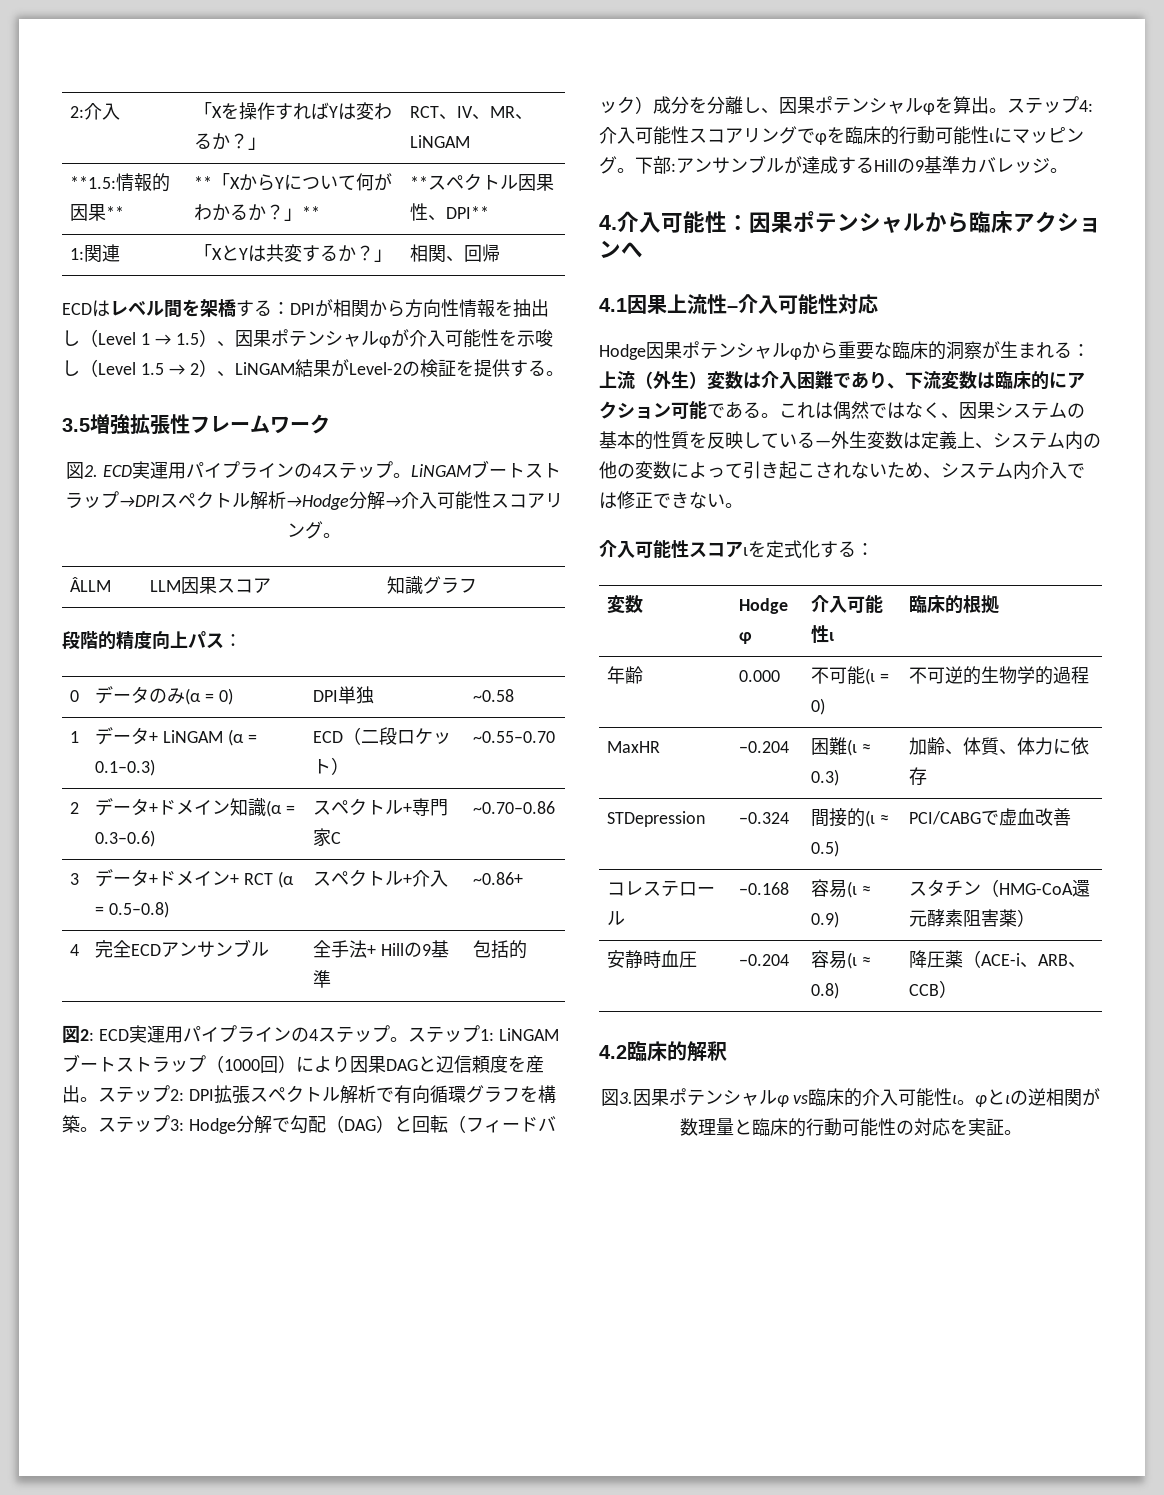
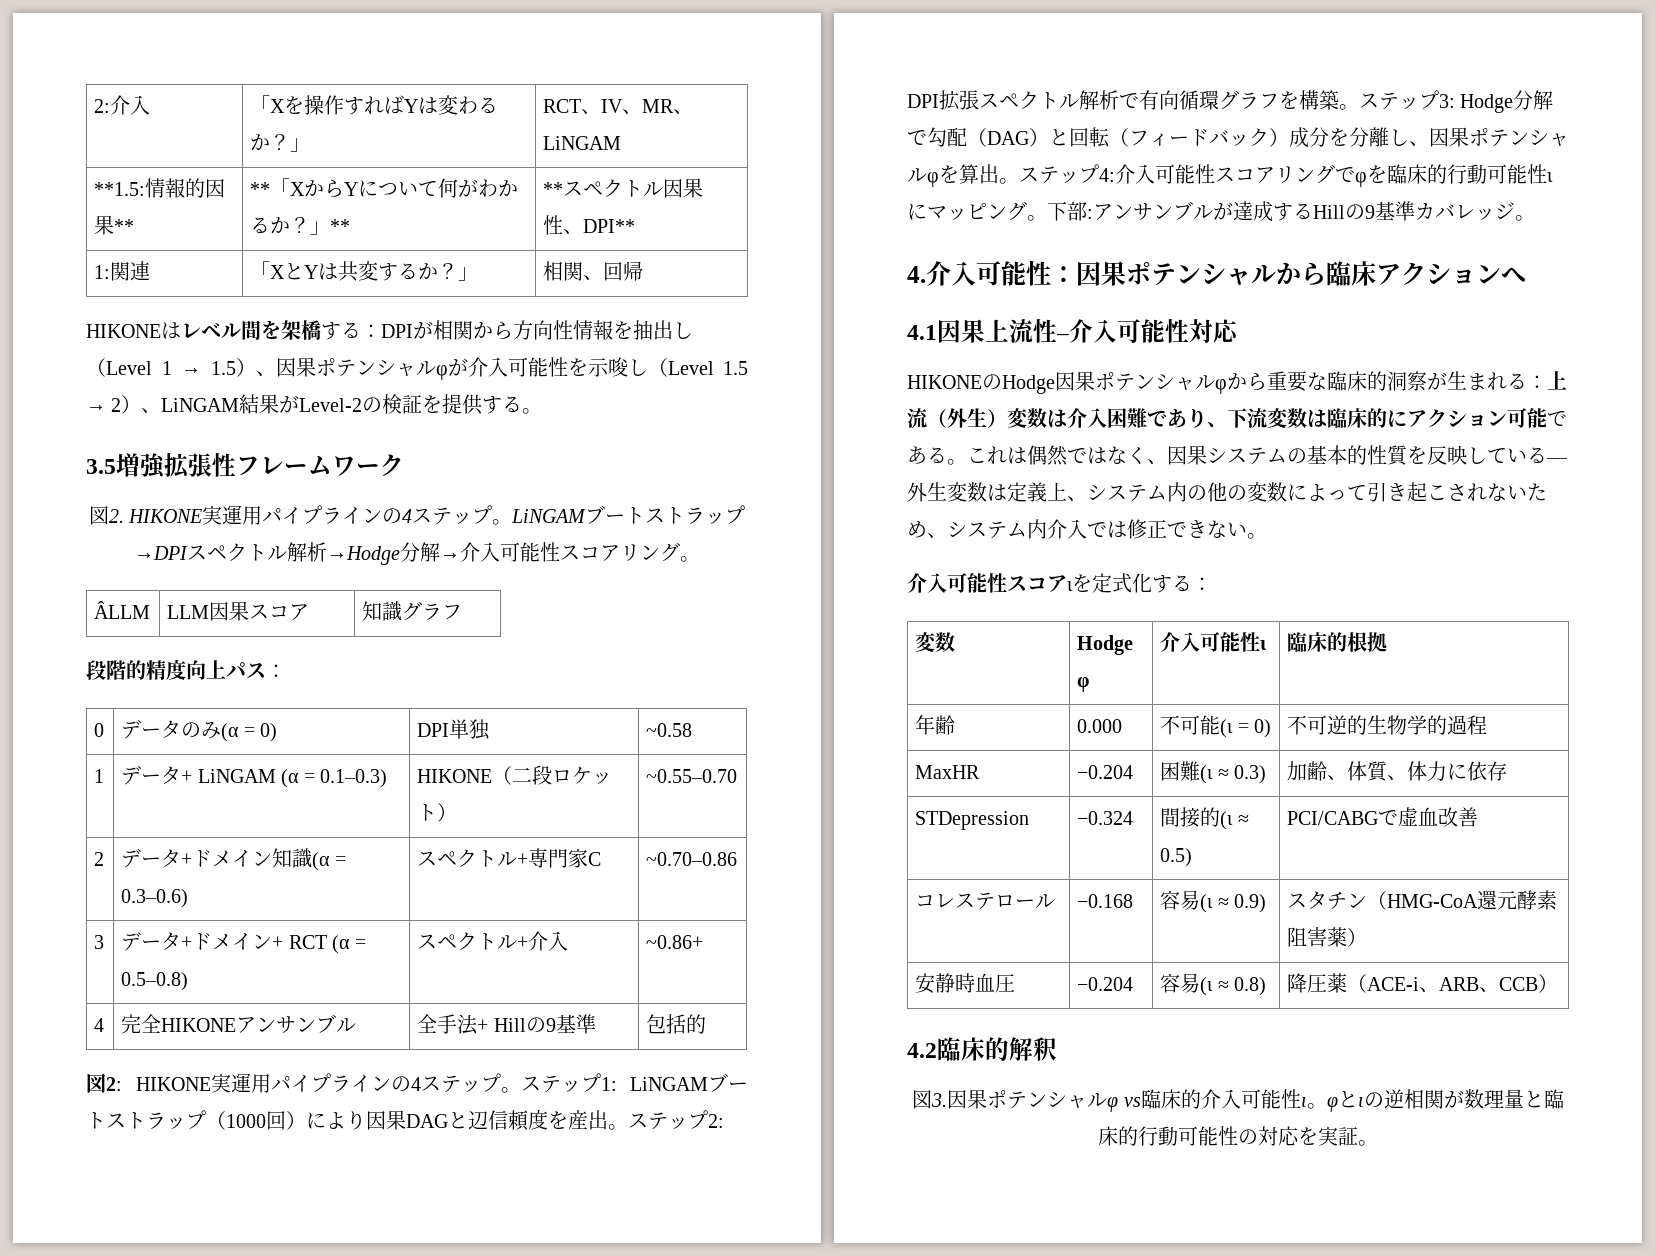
[62,303,92,315] ECD -> [86,324,161,338] HIKONE
[102,465,132,477] ECD -> [128,509,203,523] HIKONE
[312,731,343,743] ECD -> [417,769,493,783] HIKONE
[130,944,161,956] ECD -> [161,1018,237,1032] HIKONE
[98,1029,129,1041] ECD -> [135,1077,211,1091] HIKONE
(878, 304) none -> [907,374,1002,390] HIKONEの

